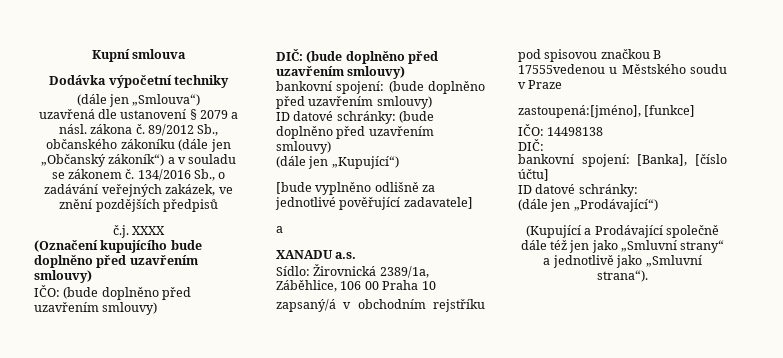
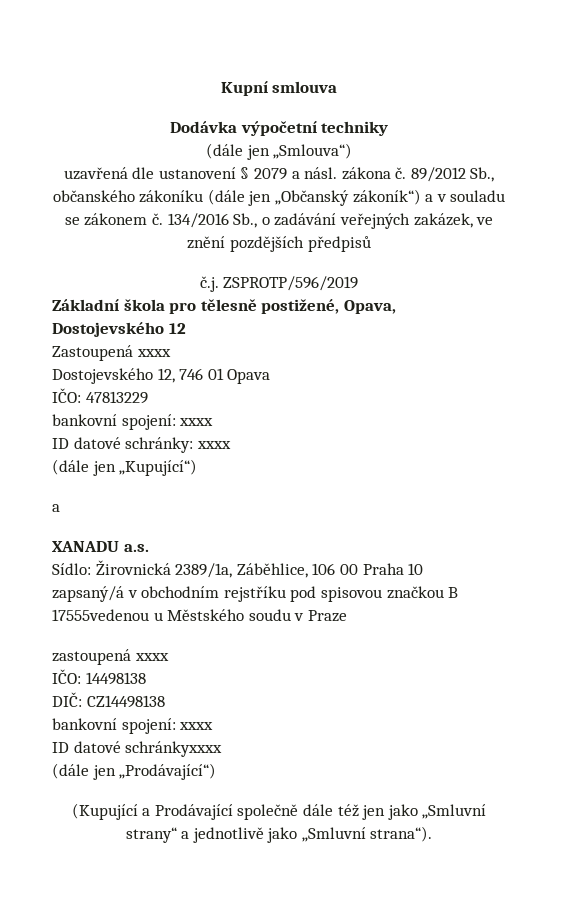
[132,226,166,235] [34,240,202,253] [34,255,198,268] [34,270,92,283] [34,285,192,300] [34,302,158,315] [276,49,439,64] [276,66,406,79] [276,81,485,94] [276,96,432,109] [276,111,435,124] [276,126,434,139] [276,141,331,154] [276,156,399,169] [276,182,436,195] [275,197,473,210] XXXX // (Označení kupujícího bude doplněno před uzavřením smlouvy) // IČO: (bude doplněno před uzavřením smlouvy) // DIČ: (bude doplněno před uzavřením smlouvy) // bankovní spojení: (bude doplněno před uzavřením smlouvy) // ID datové schránky: (bude doplněno před uzavřením smlouvy) // (dále jen „Kupující“) // [bude vyplněno odlišně za jednotlivé pověřující zadavatele] -> [223,276,359,291] [52,299,396,314] [52,322,186,337] [52,345,171,361] [52,368,271,384] [52,388,148,404] [52,414,214,430] [52,437,231,453] [52,459,198,476] ZSPROTP/596/2019 // Základní škola pro tělesně postižené, Opava, Dostojevského 12 // Zastoupená xxxx // Dostojevského 12, 746 01 Opava // IČO: 47813229 // bankovní spojení: xxxx // ID datové schránky: xxxx // (dále jen „Kupující“)
[518,105,696,118] zastoupená:[jméno], [funkce] -> [52,649,169,665] zastoupená xxxx
[518,154,727,167] [518,169,549,181] [518,184,638,197] // bankovní spojení: [Banka], [číslo účtu] // ID datové schránky: -> [86,695,165,708] [52,718,214,734] [52,741,223,757] CZ14498138 // bankovní spojení: xxxx // ID datové schránkyxxxx

